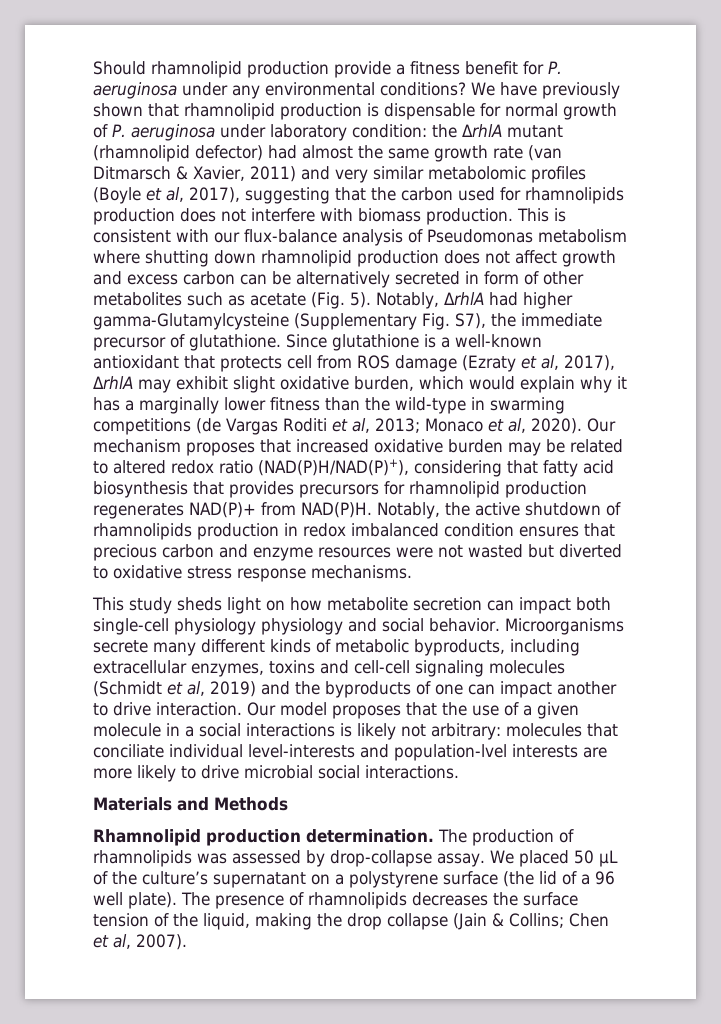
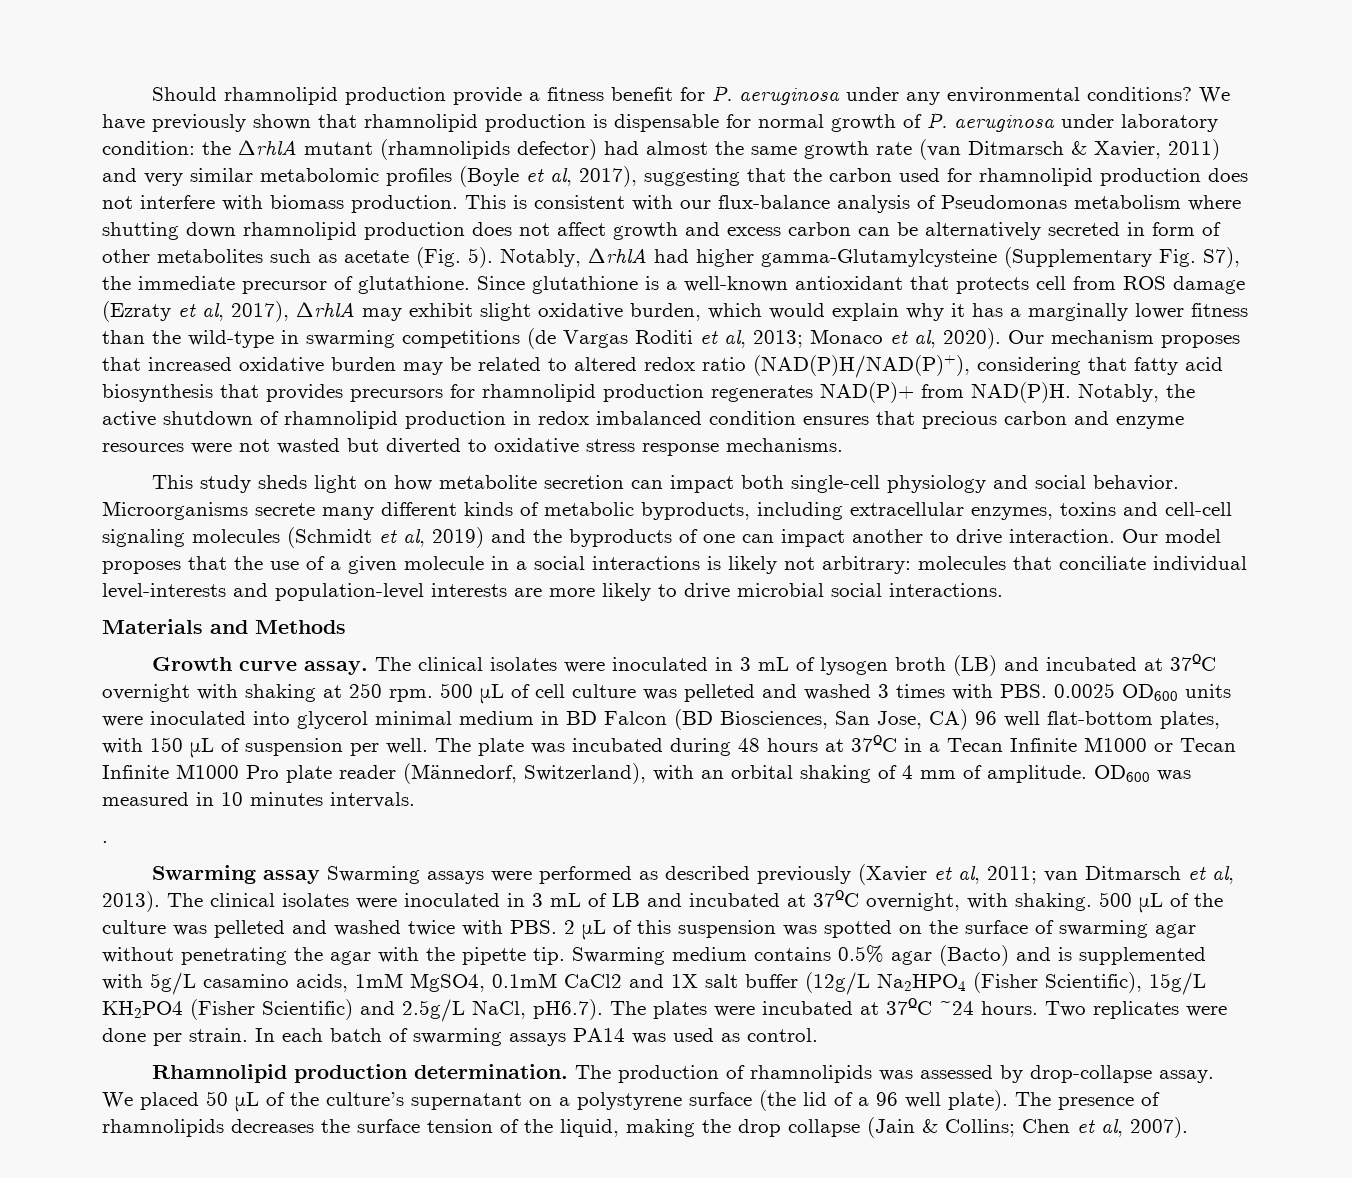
[93,145,190,162] (rhamnolipid -> [380,139,510,160] (rhamnolipids
[525,187,624,204] rhamnolipids -> [979,168,1093,186] rhamnolipid
[93,523,192,540] rhamnolipids -> [284,411,398,429] rhamnolipid
[261,618,343,635] physiology -> (987, 484) none
[394,744,507,761] population-lvel -> [275,583,424,601] population-level
(288, 804) none -> [152,654,1217,676] [102,683,1231,704] [102,709,1220,730] [102,735,1236,758] [102,763,1191,784] [102,792,415,808] [102,841,108,843] [152,864,1235,885] [102,890,1223,913] [102,920,1196,940] [102,945,1206,966] [102,972,1206,995] [102,998,1227,1022] [102,1028,818,1046] // Growth curve assay. The clinical isolates were inoculated in 3 mL of lysogen broth (LB) and incubated at 37ºC overnight with shaking at 250 rpm. 500 μL of cell culture was pelleted and washed 3 times with PBS. 0.0025 OD600 units were inoculated into glycerol minimal medium in BD Falcon (BD Biosciences, San Jose, CA) 96 well flat-bottom plates, with 150 μL of suspension per well. The plate was incubated during 48 hours at 37ºC in a Tecan Infinite M1000 or Tecan Infinite M1000 Pro plate reader (Männedorf, Switzerland), with an orbital shaking of 4 mm of amplitude. OD600 was measured in 10 minutes intervals. // . // Swarming assay Swarming assays were performed as described previously (Xavier et al, 2011; van Ditmarsch et al, 2013). The clinical isolates were inoculated in 3 mL of LB and incubated at 37ºC overnight, with shaking. 500 μL of the culture was pelleted and washed twice with PBS. 2 μL of this suspension was spotted on the surface of swarming agar without penetrating the agar with the pipette tip. Swarming medium contains 0.5% agar (Bacto) and is supplemented with 5g/L casamino acids, 1mM MgSO4, 0.1mM CaCl2 and 1X salt buffer (12g/L Na2HPO4 (Fisher Scientific), 15g/L KH2PO4 (Fisher Scientific) and 2.5g/L NaCl, pH6.7). The plates were incubated at 37ºC ~24 hours. Two replicates were done per strain. In each batch of swarming assays PA14 was used as control.

